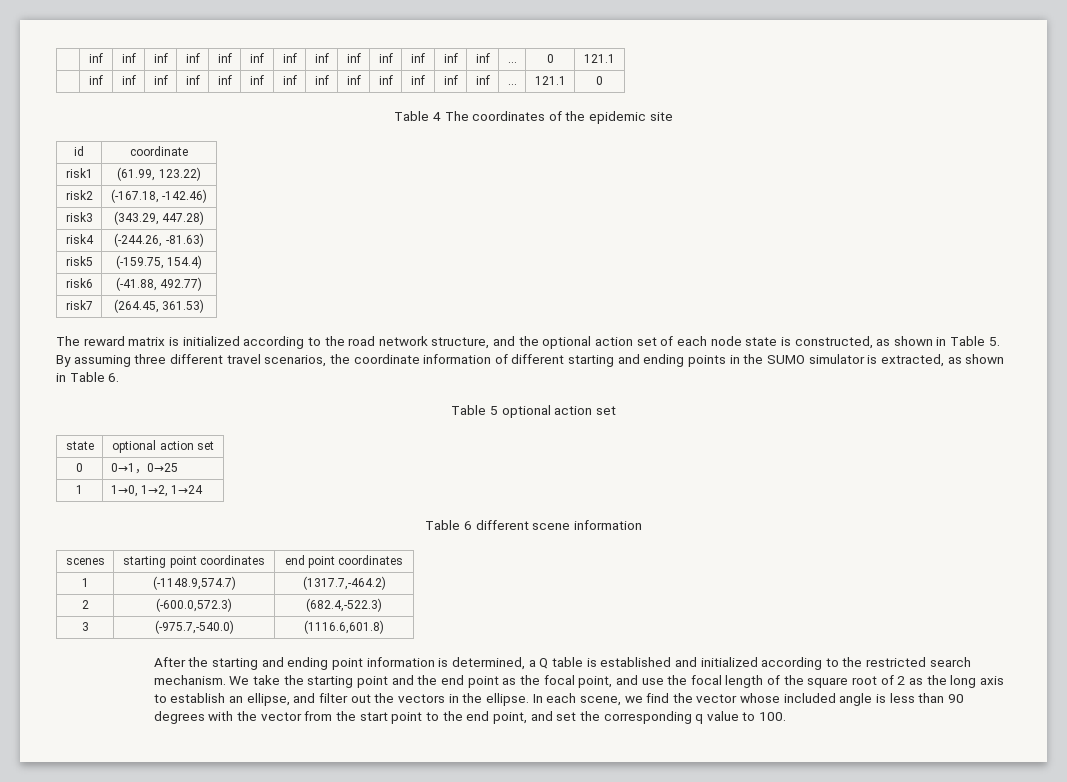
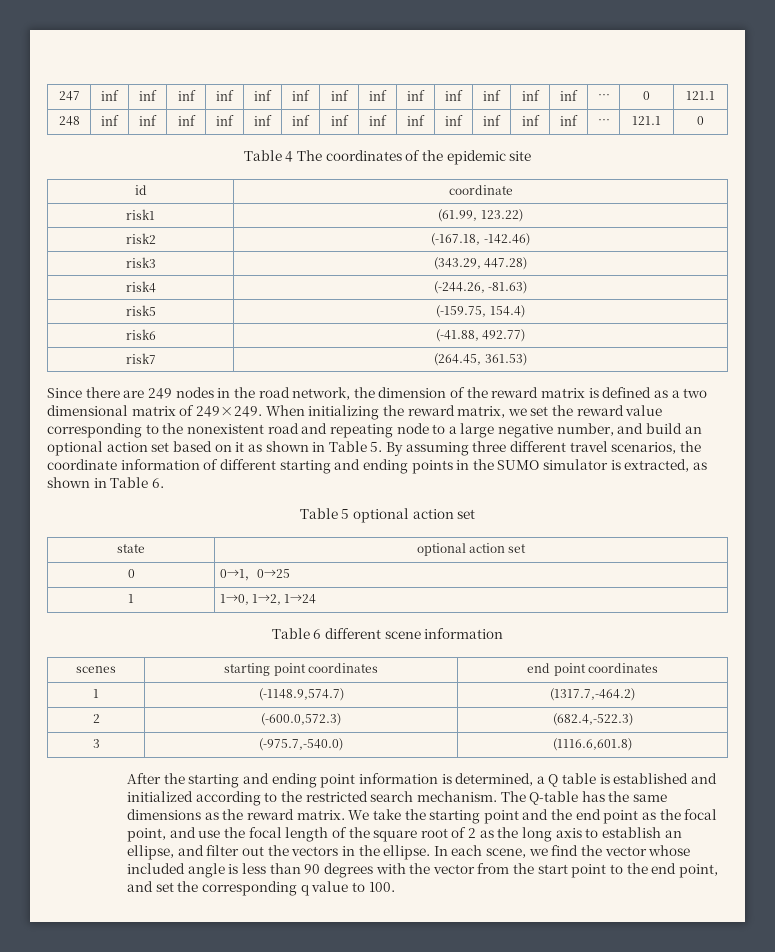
(89, 58) none -> [58,91,80,101] 247
(615, 58) none -> [58,116,80,126] 248
[56,336,873,349] The reward matrix is initialized according to the road network structure, and the optional action set of each node state is constructed, -> [47,387,708,400] [47,405,663,420] [47,423,702,438] [47,441,245,456] Since there are 249 nodes in the road network, the dimension of the reward matrix is defined as a two dimensional matrix of 249×249. When initializing the reward matrix, we set the reward value corresponding to the nonexistent road and repeating node to a large negative number, and build an optional action set based on it
(226, 680) none -> [500,791,668,805] [127,809,345,820] The Q-table has the same dimensions as the reward matrix.

